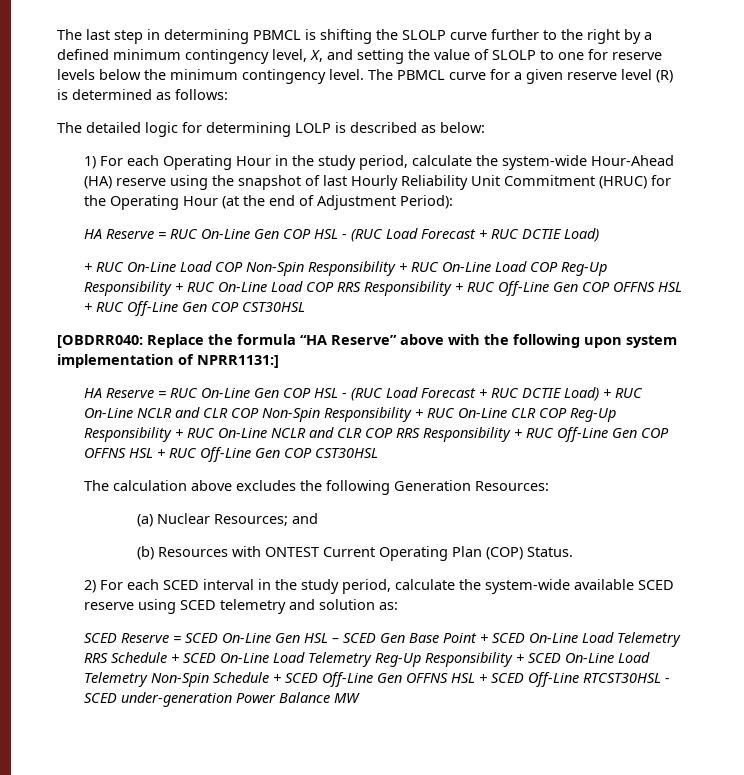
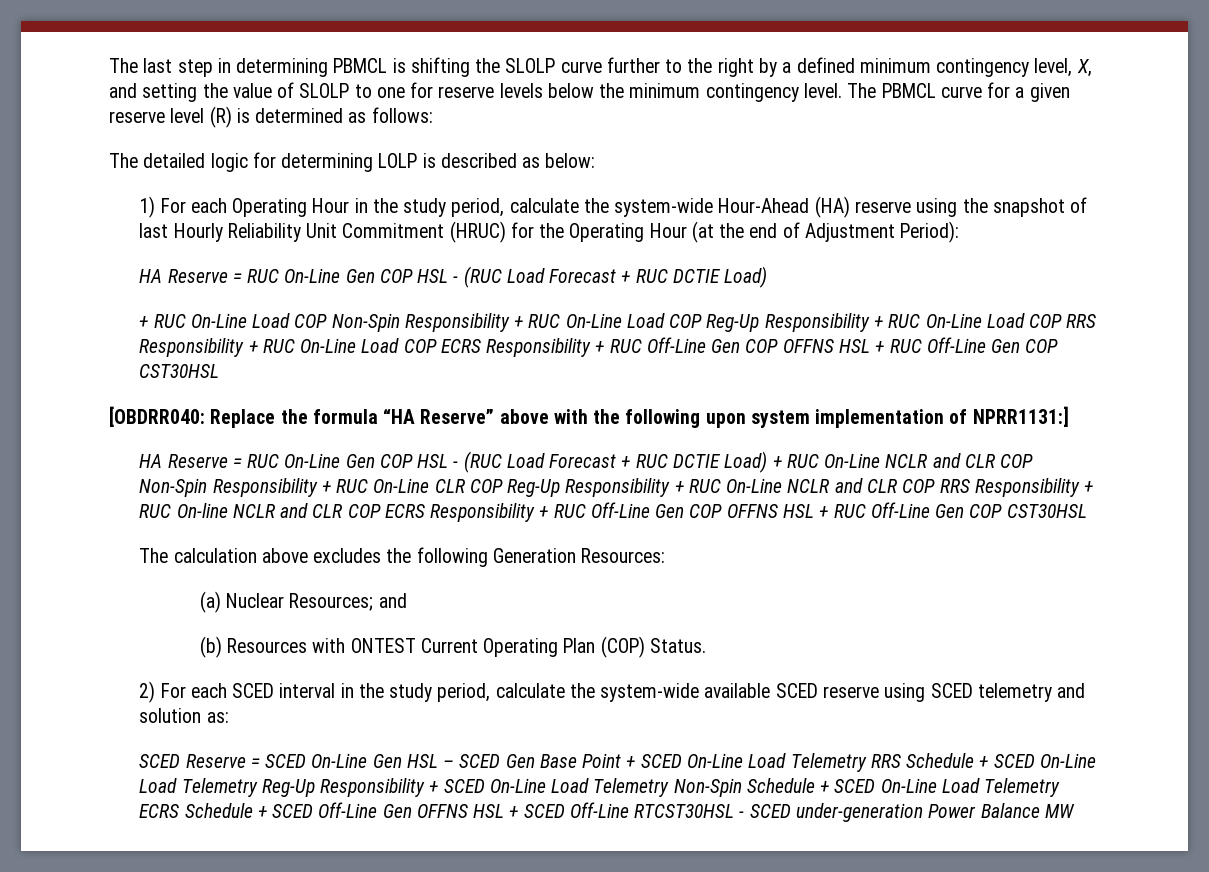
(495, 287) none -> [300,338,642,357] On-Line Load COP ECRS Responsibility + RUC
(554, 433) none -> [176,503,586,522] On-line NCLR and CLR COP ECRS Responsibility + RUC
(318, 678) none -> [880,778,1061,797] [139,803,314,818] On-Line Load Telemetry ECRS Schedule + SCED

